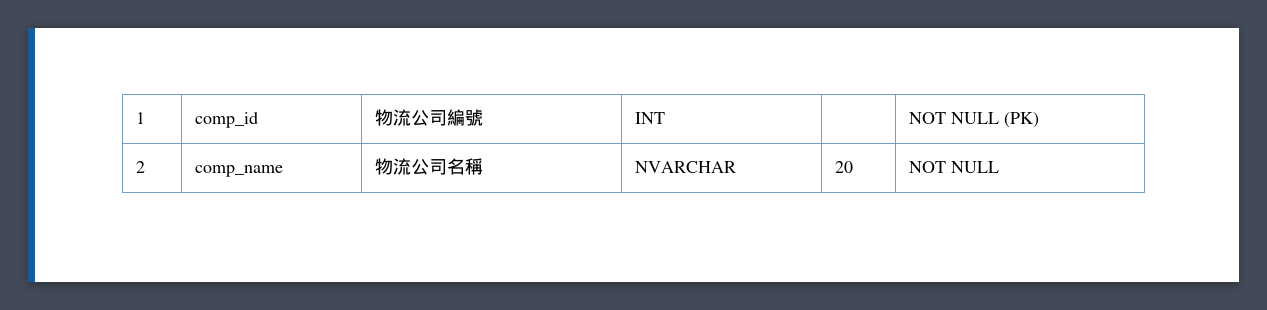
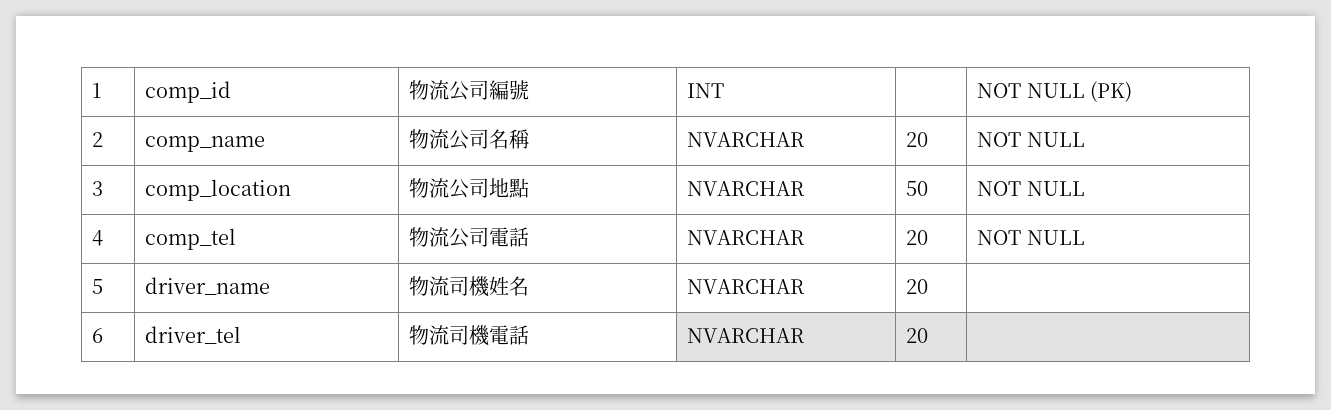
(1000, 167) none -> [92,181,104,196] [145,179,292,201] [409,178,530,199] [687,181,805,196] [906,181,929,196] [977,181,1085,196] [92,230,104,246] [145,228,237,250] [409,227,530,248] [687,230,805,245] [906,230,929,245] [977,230,1085,245] [92,279,104,294] [145,277,271,295] [409,276,530,297] [687,279,805,294] [906,279,929,294] [92,328,104,343] [145,326,242,344] [409,325,530,346] [687,328,805,343] [906,328,929,343] // 3 | comp_location | 物流公司地點 | NVARCHAR | 50 | NOT NULL // 4 | comp_tel | 物流公司電話 | NVARCHAR | 20 | NOT NULL // 5 | driver_name | 物流司機姓名 | NVARCHAR | 20 | // 6 | driver_tel | 物流司機電話 | NVARCHAR | 20 |

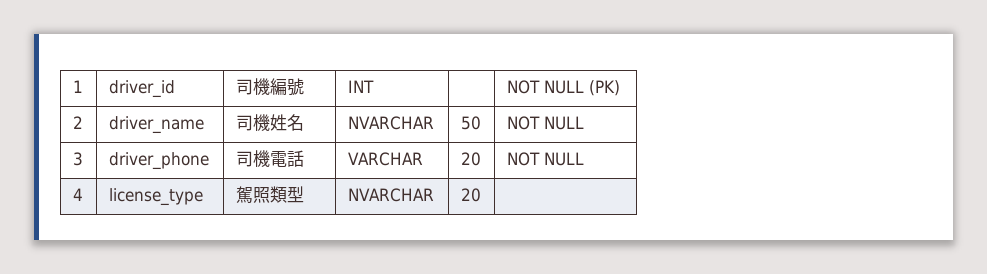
[92,83,102,98] [145,81,232,103] [409,80,490,101] 1 | comp_id | 物流公司 -> [72,80,83,93] [108,80,175,98] [235,78,270,95] 1 | driver_id | 司機
[145,135,266,152] [409,129,531,150] [687,132,805,147] [906,132,929,147] [977,132,1085,147] [92,181,104,196] [145,179,292,201] [409,178,530,199] comp_name | 物流公司名稱 | NVARCHAR | 20 | NOT NULL // 3 | comp_location | 物流公司地點 -> [108,116,204,134] [235,114,304,131] driver_name | 司機姓名
[92,230,104,246] [145,228,237,250] [409,227,530,248] [687,230,805,245] [906,230,929,245] [977,230,1085,245] [92,279,104,294] [145,277,271,295] [409,276,530,297] [687,279,805,294] [906,279,929,294] [92,328,104,343] [145,326,242,344] [409,325,530,346] 4 | comp_tel | 物流公司電話 | NVARCHAR | 20 | NOT NULL // 5 | driver_name | 物流司機姓名 | NVARCHAR | 20 | // 6 | driver_tel | 物流司機電話 -> [72,152,83,166] [108,152,209,170] [235,150,304,167] [347,152,423,166] [460,152,481,166] [506,152,584,166] [72,188,83,201] [108,188,203,206] [235,186,304,203] 3 | driver_phone | 司機電話 | VARCHAR | 20 | NOT NULL // 4 | license_type | 駕照類型

